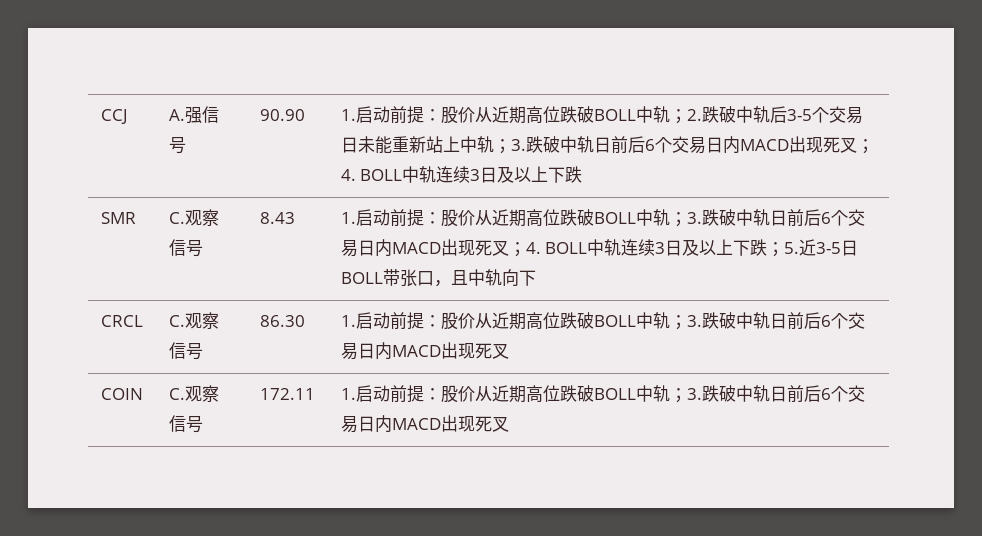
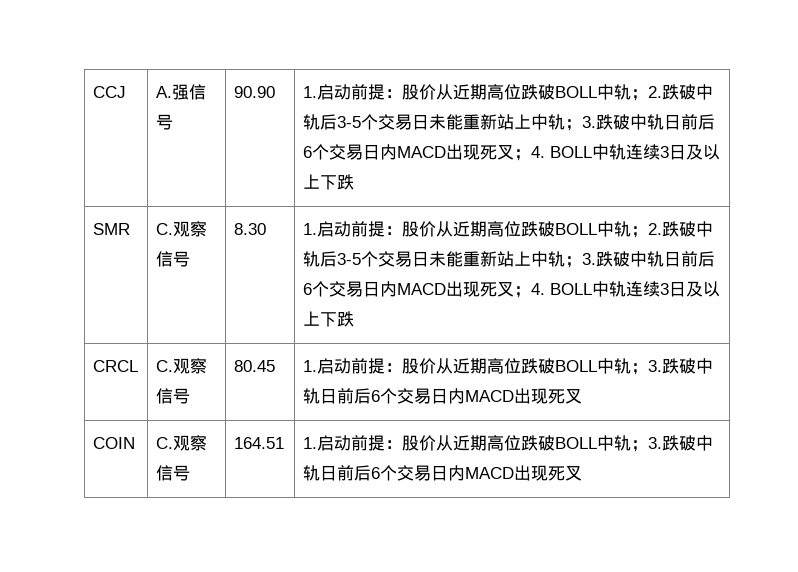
[259,212,295,224] 8.43 -> [233,223,266,235] 8.30
(687, 219) none -> [647,221,713,237] [302,251,582,268] 2.跌破中轨后3-5个交易日未能重新站上中轨；
[767,239,859,257] [340,269,536,287] ；5.近3-5日BOLL带张口，且中轨向下 -> (354, 319) none
[259,315,305,327] 86.30 -> [233,360,275,372] 80.45
[259,388,315,400] 172.11 -> [233,437,284,449] 164.51

